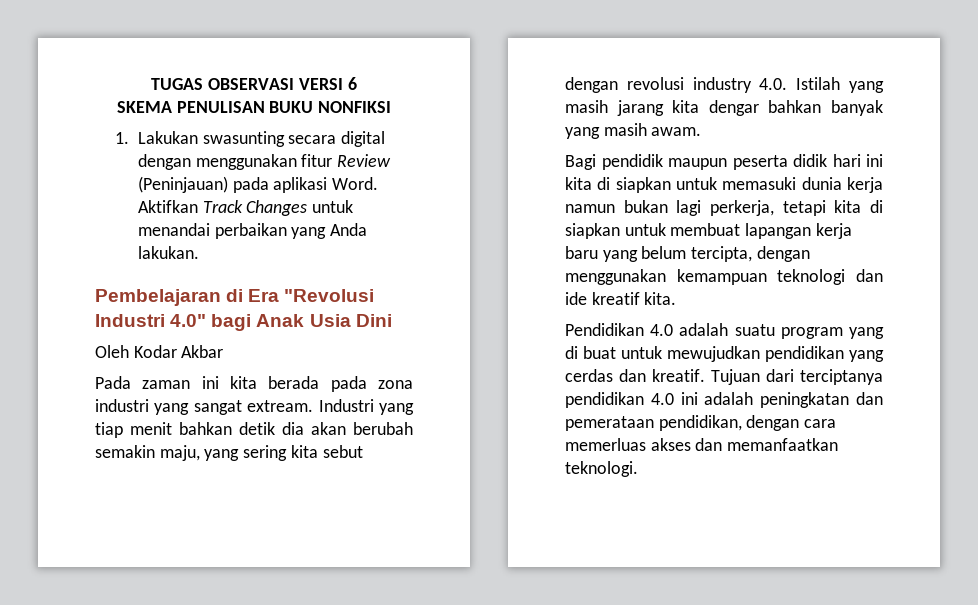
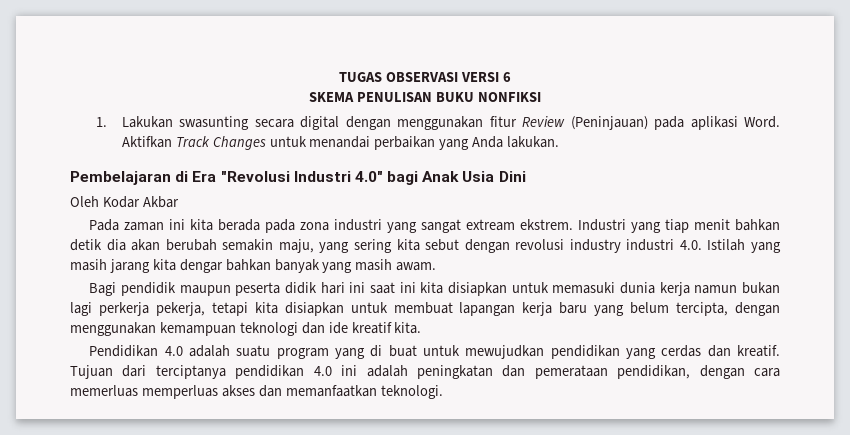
[247,400,314,412] extream. -> [466,219,574,231] extream ekstrem.
(752, 85) none -> [626,239,675,251] industri
[565,177,671,193] kita di siapkan -> [369,282,507,296] saat ini kita disiapkan
[710,200,883,216] [565,223,620,239] perkerja, tetapi kita di siapkan -> [98,302,344,316] perkerja pekerja, tetapi kita disiapkan
(646, 444) none -> [141,385,218,399] memperluas

